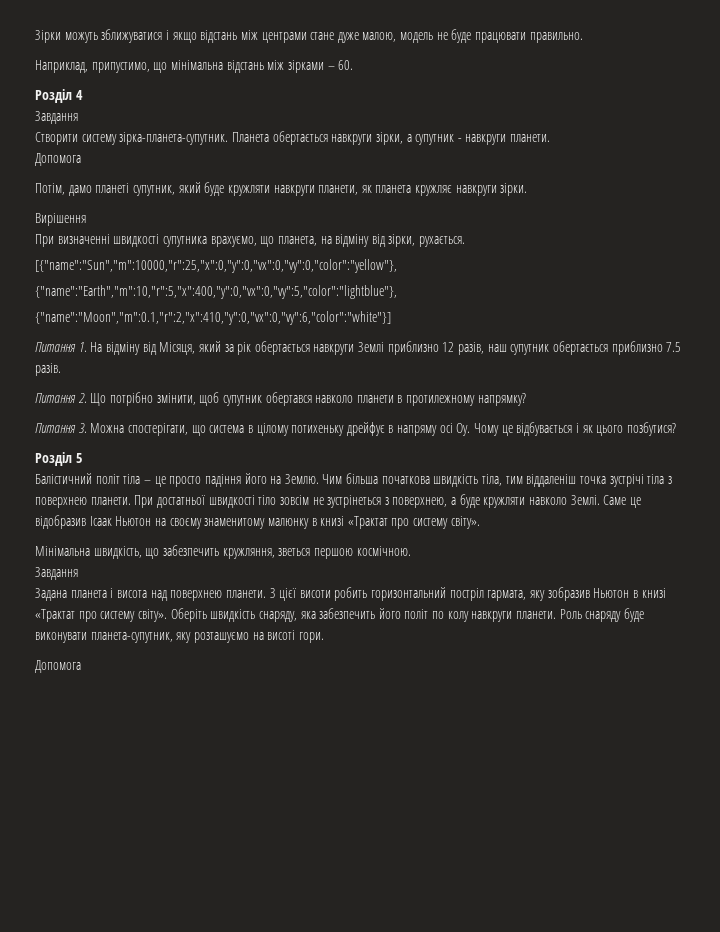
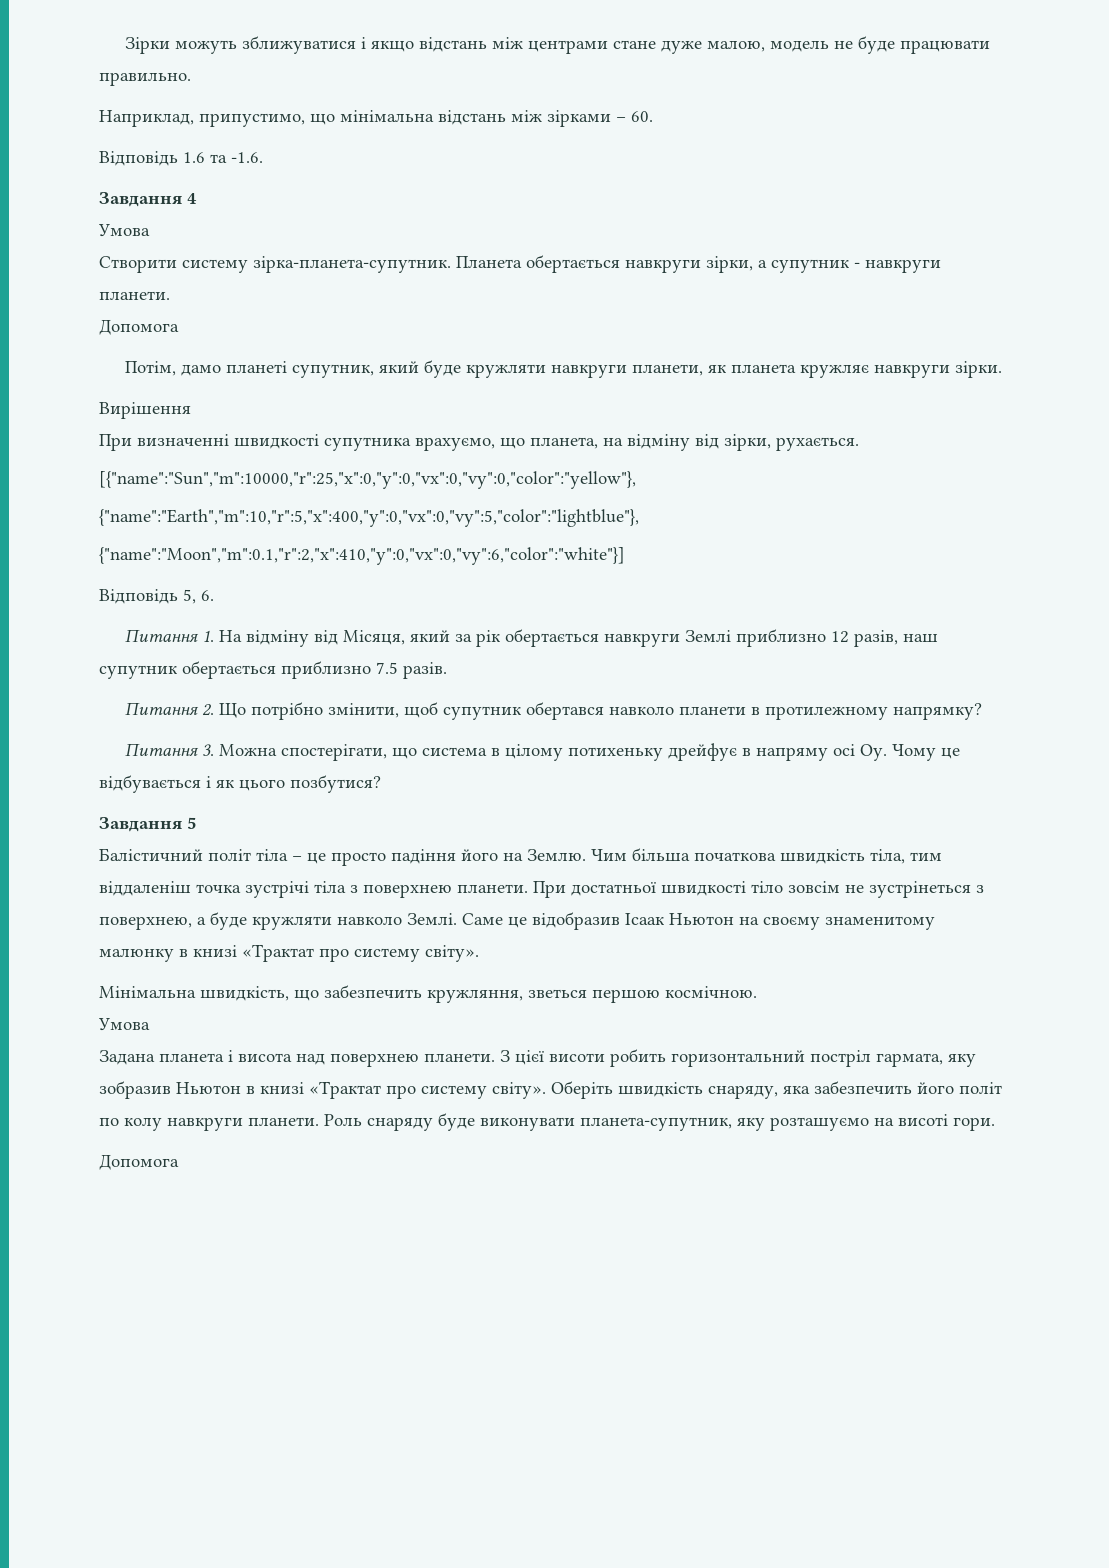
[35,89,72,103] Розділ -> [99,151,263,166] [99,192,183,207] Відповідь 1.6 та -1.6. // Завдання
[35,111,78,124] Завдання -> [98,224,150,237] Умова
(391, 318) none -> [99,589,214,604] // Відповідь 5, 6.
[35,452,72,466] Розділ -> [99,817,183,832] Завдання
[35,567,78,580] Завдання -> [98,1018,150,1031] Умова

